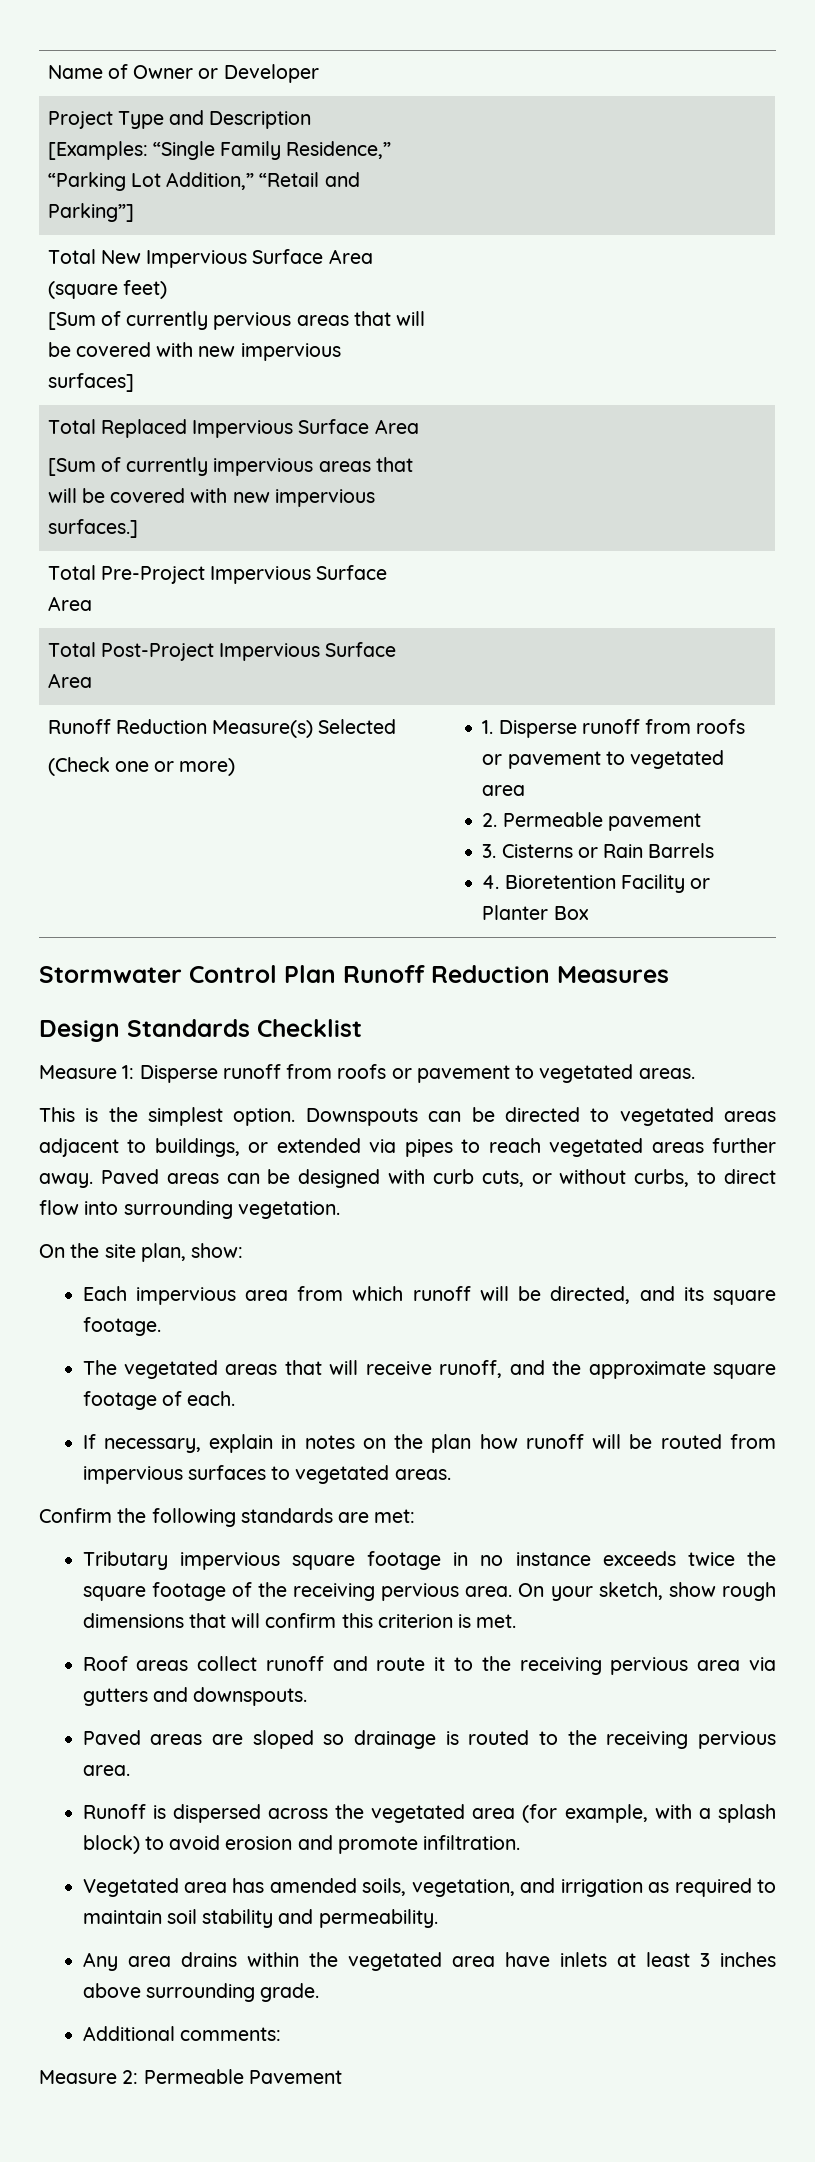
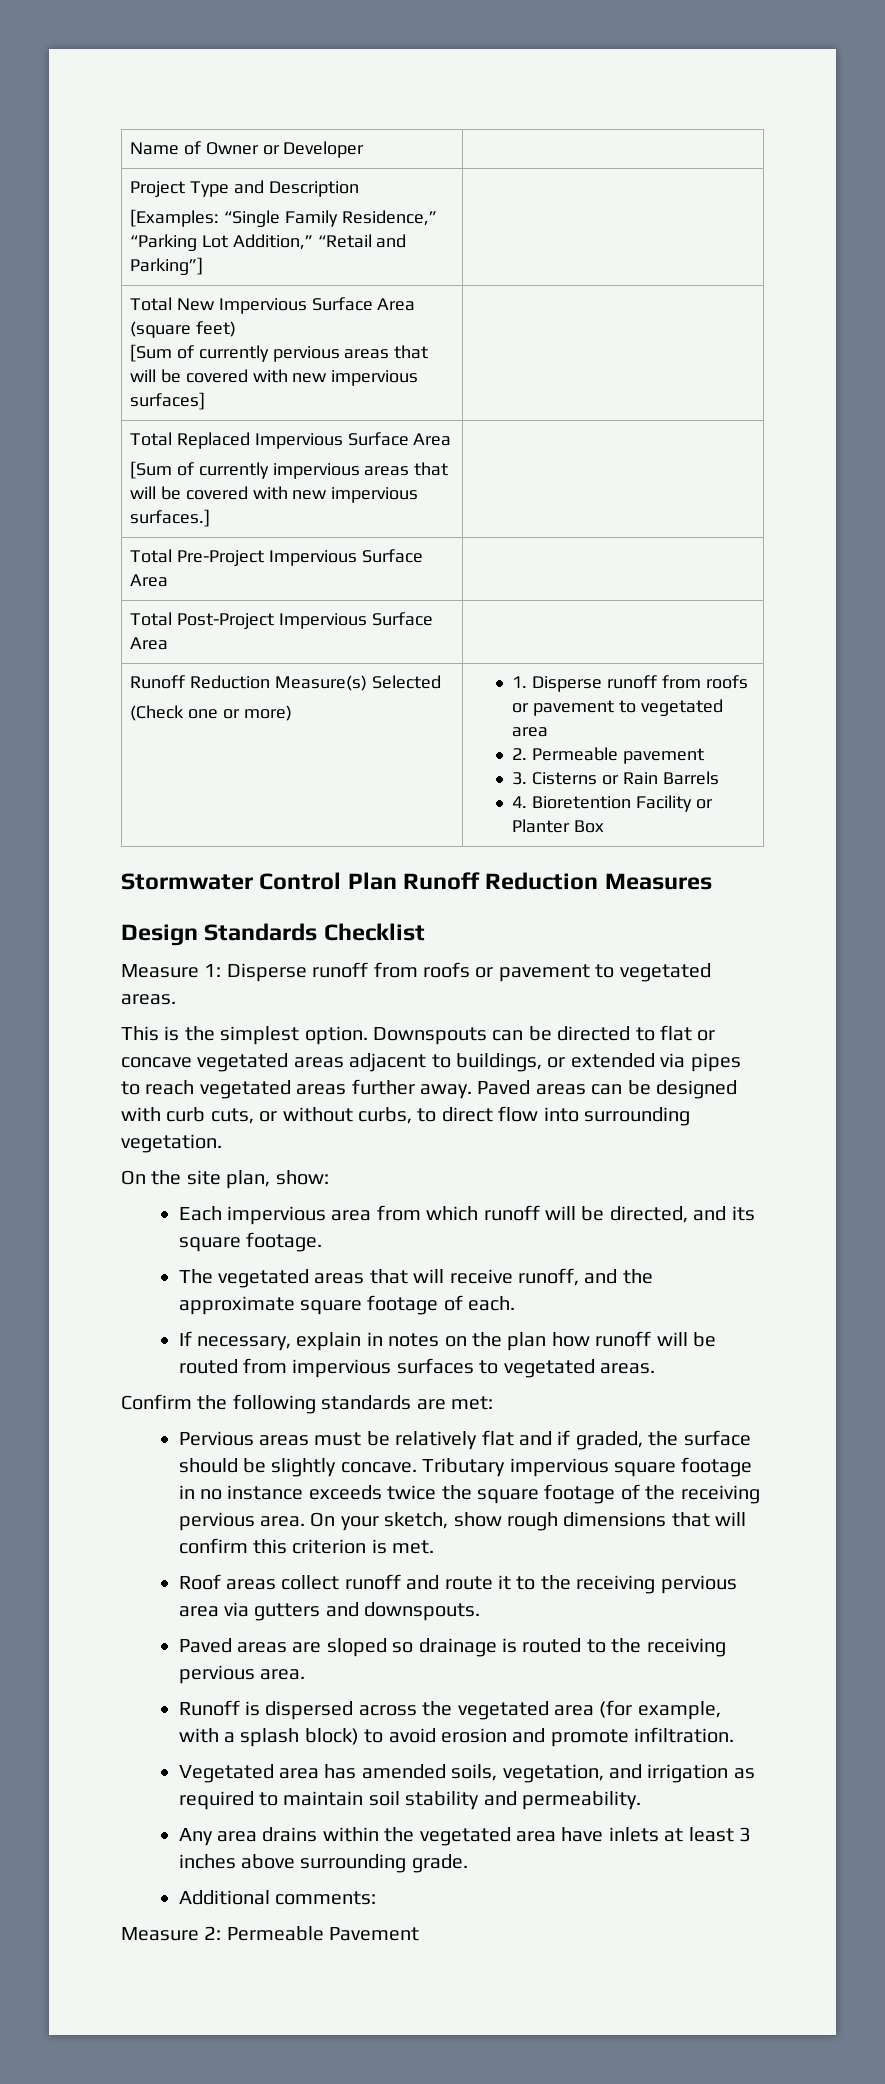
(610, 1115) none -> [659,1025,716,1041] [121,1057,192,1068] flat or concave
(416, 1516) none -> [178,1430,751,1450] [178,1458,417,1477] Pervious areas must be relatively flat and if graded, the surface should be slightly concave.

